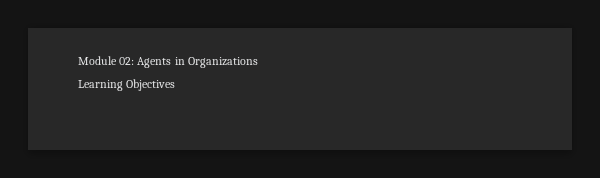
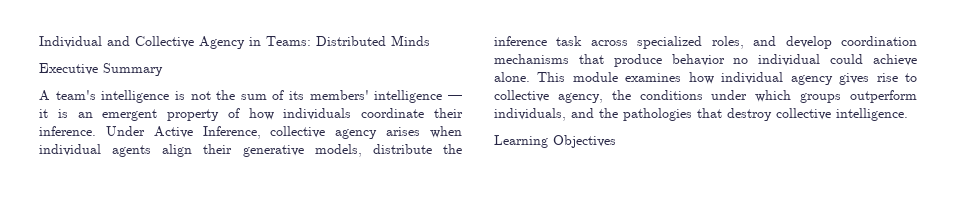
[78,56,258,68] Module 02: Agents in Organizations -> [39,35,430,49] [39,63,163,76] [39,90,462,103] [39,108,463,121] [39,126,462,139] [39,144,463,157] [494,36,917,49] [494,54,917,67] [494,72,918,85] [494,90,917,103] [494,108,908,121] Individual and Collective Agency in Teams: Distributed Minds // Executive Summary // A team's intelligence is not the sum of its members' intelligence — it is an emergent property of how individuals coordinate their inference. Under Active Inference, collective agency arises when individual agents align their generative models, distribute the inference task across specialized roles, and develop coordination mechanisms that produce behavior no individual could achieve alone. This module examines how individual agency gives rise to collective agency, the conditions under which groups outperform individuals, and the pathologies that destroy collective intelligence.

